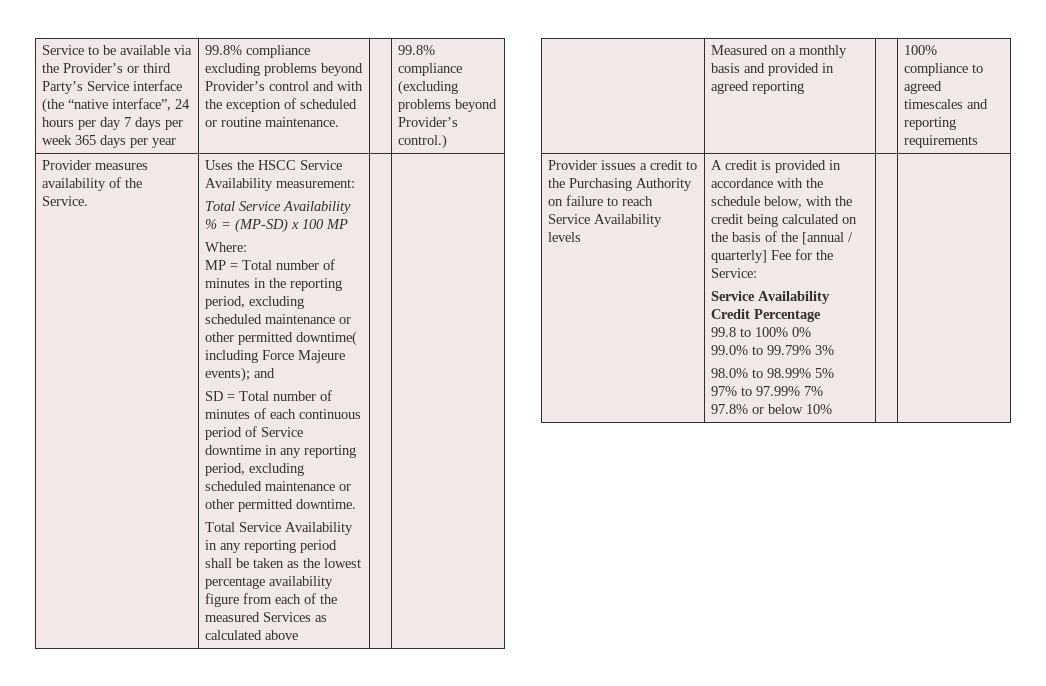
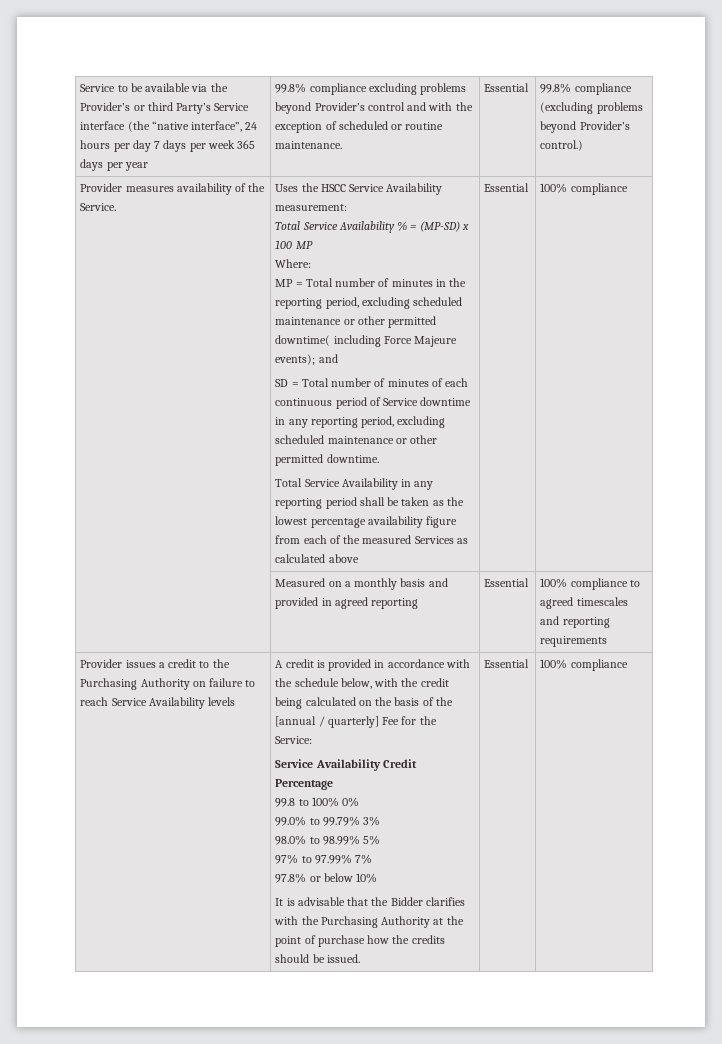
(340, 122) none -> [484,83,530,92] Essential
(299, 635) | -> [484,183,530,192] [540,183,628,195] Essential | 100% compliance
(805, 87) none -> [484,578,530,587] Essential
(833, 409) | | -> [275,897,465,906] [274,916,464,928] [275,935,445,947] [275,954,360,963] [484,659,530,668] [540,659,628,671] // It is advisable that the Bidder clarifies with the Purchasing Authority at the point of purchase how the credits should be issued. | Essential | 100% compliance

